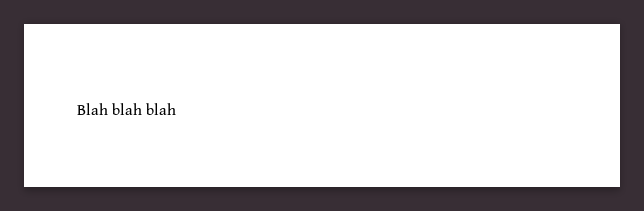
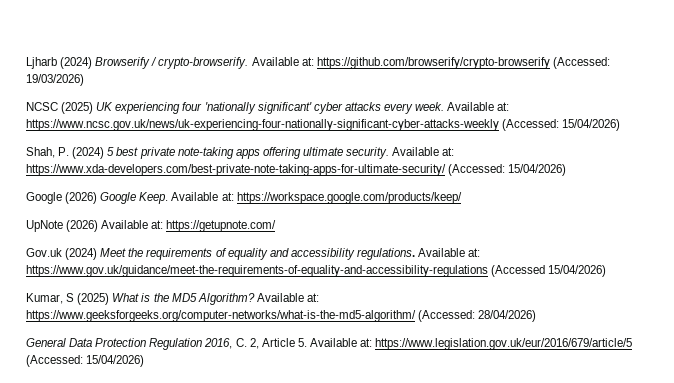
[77,103,177,115] Blah blah blah -> [26,57,610,69] [26,74,84,86] [26,102,510,114] [26,119,621,131] [26,147,455,159] [26,164,567,176] [26,192,462,204] [26,220,277,232] [26,248,481,260] [26,265,607,277] [26,293,319,305] [26,310,537,322] [26,338,633,350] [26,355,145,367] Ljharb (2024) Browserify / crypto-browserify. Available at: https://github.com/browserify/crypto-browserify (Accessed: 19/03/2026) // NCSC (2025) UK experiencing four 'nationally significant' cyber attacks every week. Available at: https://www.ncsc.gov.uk/news/uk-experiencing-four-nationally-significant-cyber-attacks-weekly (Accessed: 15/04/2026) // Shah, P. (2024) 5 best private note-taking apps offering ultimate security. Available at: https://www.xda-developers.com/best-private-note-taking-apps-for-ultimate-security/ (Accessed: 15/04/2026) // Google (2026) Google Keep. Available at: https://workspace.google.com/products/keep/ // UpNote (2026) Available at: https://getupnote.com/ // Gov.uk (2024) Meet the requirements of equality and accessibility regulations. Available at: https://www.gov.uk/guidance/meet-the-requirements-of-equality-and-accessibility-regulations (Accessed 15/04/2026) // Kumar, S (2025) What is the MD5 Algorithm? Available at: https://www.geeksforgeeks.org/computer-networks/what-is-the-md5-algorithm/ (Accessed: 28/04/2026) // General Data Protection Regulation 2016, C. 2, Article 5. Available at: https://www.legislation.gov.uk/eur/2016/679/article/5 (Accessed: 15/04/2026)

